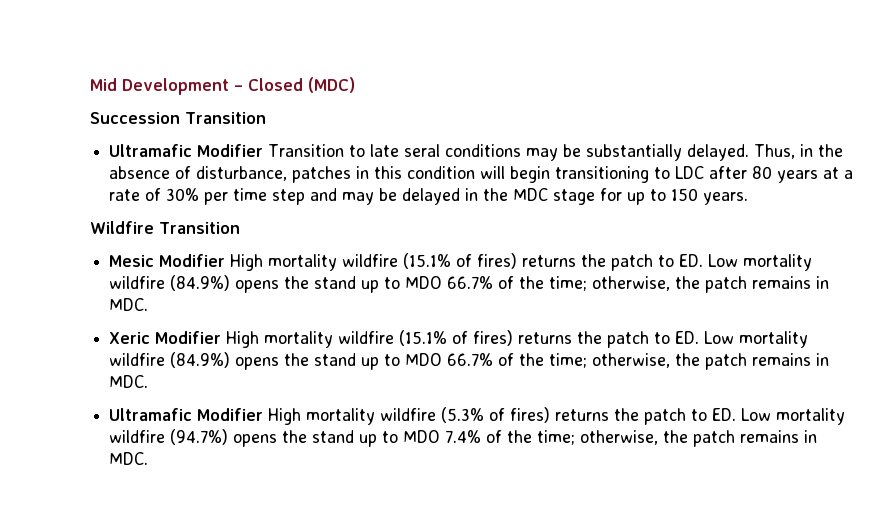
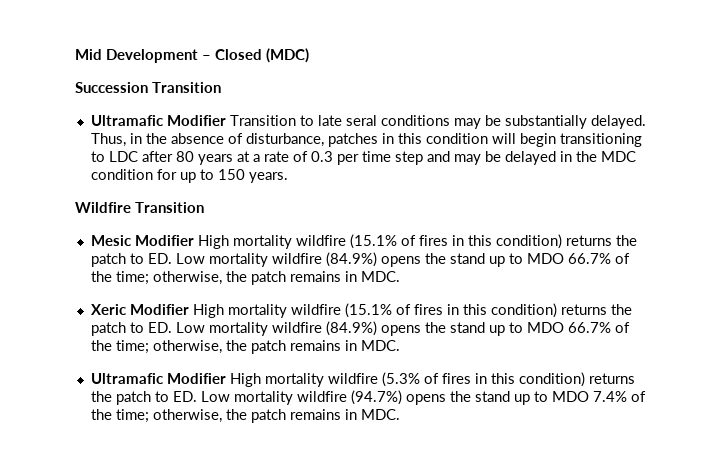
[166,188,200,201] 30% -> [310,151,333,162] 0.3
[553,189,596,205] stage -> [90,169,153,180] condition
[477,253,518,269] fires) -> [418,234,562,249] fires in this condition)
[473,330,514,346] fires) -> [413,303,557,318] fires in this condition)
[510,407,551,423] fires) -> [441,372,585,387] fires in this condition)

